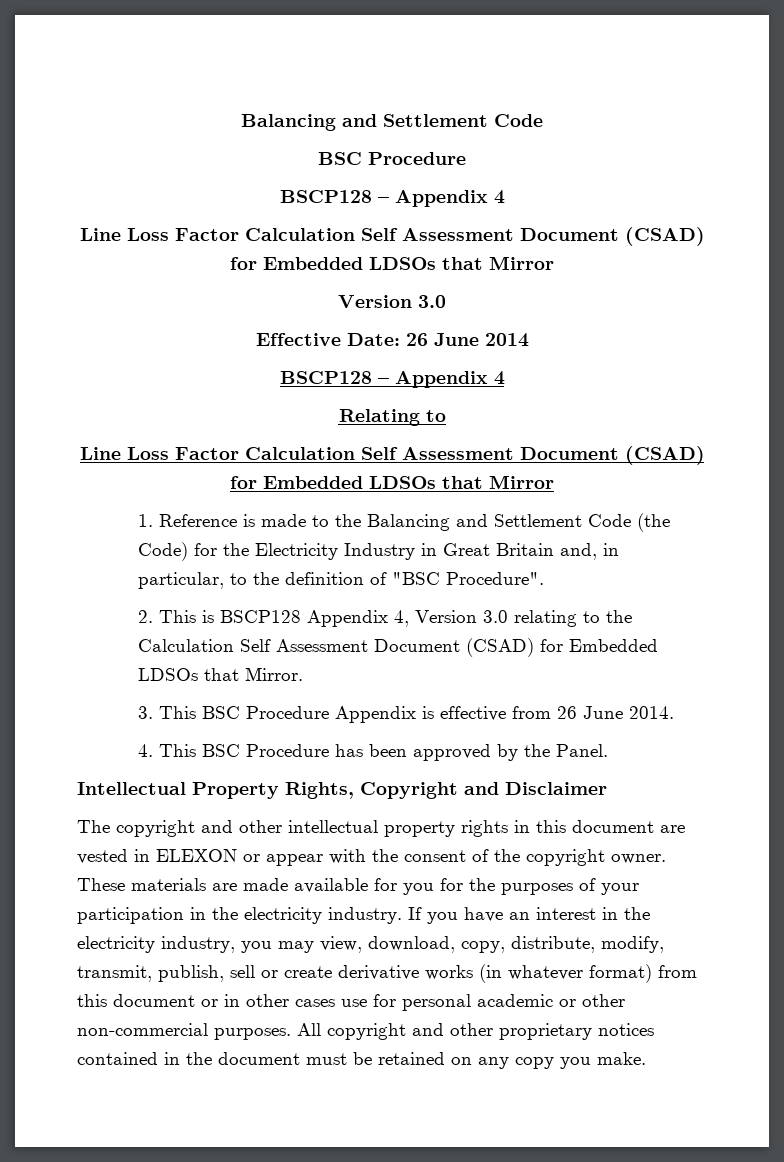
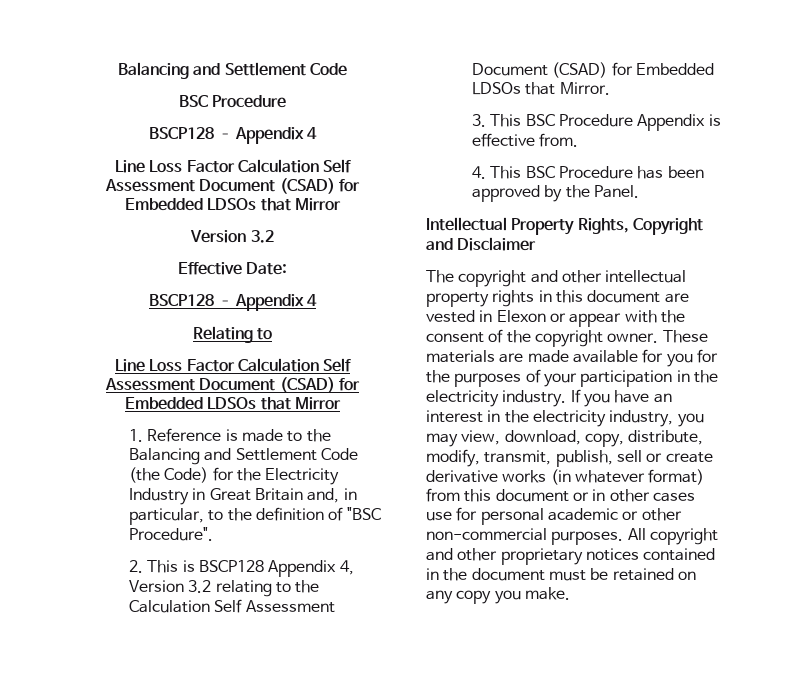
[418,295,446,308] 3.0 -> [250,230,274,243] 3.2
[405,333,529,347] 26 June 2014 -> (288, 268) none
[483,610,509,623] 3.0 -> [188,580,212,593] 3.2
[512,706,675,719] from 26 June 2014. -> [539,133,579,147] from.
[156,849,237,862] ELEXON -> [496,310,546,322] Elexon

